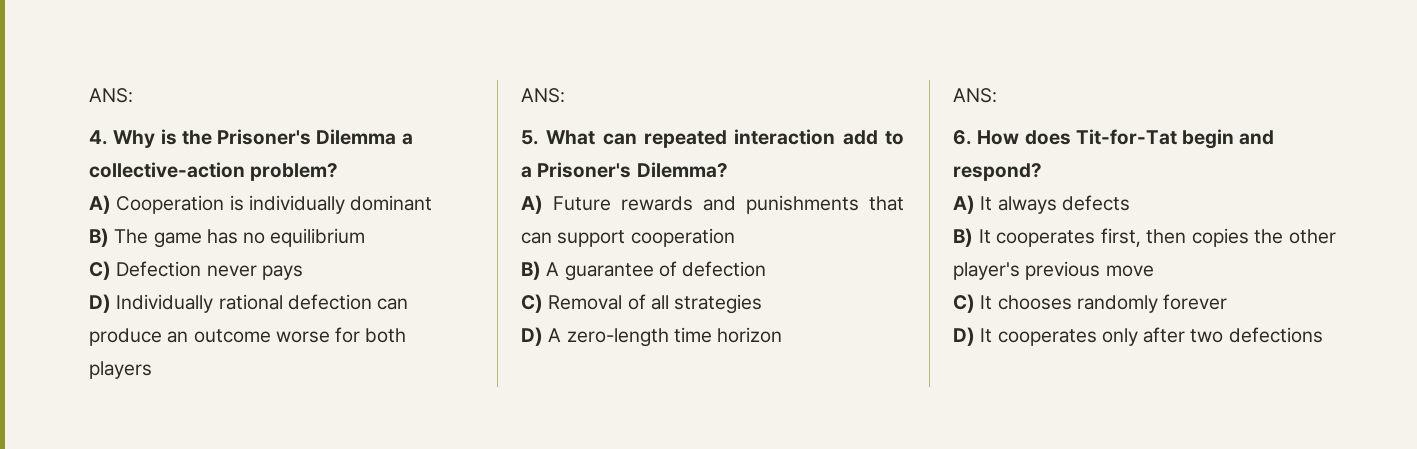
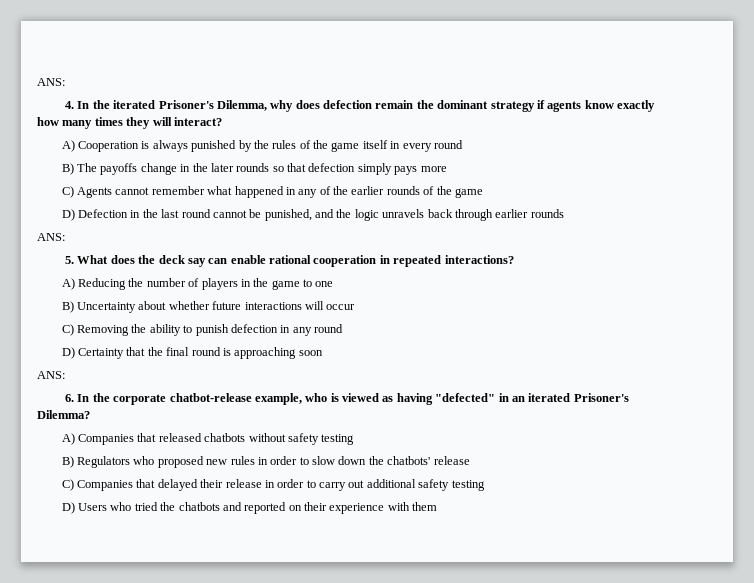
[113,129,413,148] [89,162,339,181] [89,195,433,214] [89,228,366,248] [89,261,303,280] [89,294,409,313] [89,327,407,346] [89,361,152,379] [521,88,565,103] [521,129,904,148] [521,162,728,178] [521,195,904,214] [521,228,735,247] [521,261,767,281] [521,294,763,314] [521,327,783,347] [953,88,997,103] [953,129,1275,149] [953,163,1042,181] [953,195,1130,214] [953,228,1336,247] [953,261,1154,280] [953,294,1228,313] [953,327,1323,346] Why is the Prisoner's Dilemma a collective-action problem? // A) Cooperation is individually dominant // B) The game has no equilibrium // C) Defection never pays // D) Individually rational defection can produce an outcome worse for both players // ANS: // 5. What can repeated interaction add to a Prisoner's Dilemma? // A) Future rewards and punishments that can support cooperation // B) A guarantee of defection // C) Removal of all strategies // D) A zero-length time horizon // ANS: // 6. How does Tit-for-Tat begin and respond? // A) It always defects // B) It cooperates first, then copies the other player's previous move // C) It chooses randomly forever // D) It cooperates only after two defections -> [77,100,656,112] [37,117,222,129] [61,140,463,152] [61,163,447,175] [61,186,483,198] [61,209,564,221] [37,233,65,241] [65,255,514,267] [61,278,334,290] [61,301,356,313] [61,324,344,336] [61,347,323,359] [37,371,65,379] [65,393,629,405] [37,410,90,419] [61,433,355,445] [61,456,470,468] [61,479,485,491] [61,502,438,514] In the iterated Prisoner's Dilemma, why does defection remain the dominant strategy if agents know exactly how many times they will interact? // A) Cooperation is always punished by the rules of the game itself in every round // B) The payoffs change in the later rounds so that defection simply pays more // C) Agents cannot remember what happened in any of the earlier rounds of the game // D) Defection in the last round cannot be punished, and the logic unravels back through earlier rounds // ANS: // 5. What does the deck say can enable rational cooperation in repeated interactions? // A) Reducing the number of players in the game to one // B) Uncertainty about whether future interactions will occur // C) Removing the ability to punish defection in any round // D) Certainty that the final round is approaching soon // ANS: // 6. In the corporate chatbot-release example, who is viewed as having "defected" in an iterated Prisoner's Dilemma? // A) Companies that released chatbots without safety testing // B) Regulators who proposed new rules in order to slow down the chatbots' release // C) Companies that delayed their release in order to carry out additional safety testing // D) Users who tried the chatbots and reported on their experience with them

